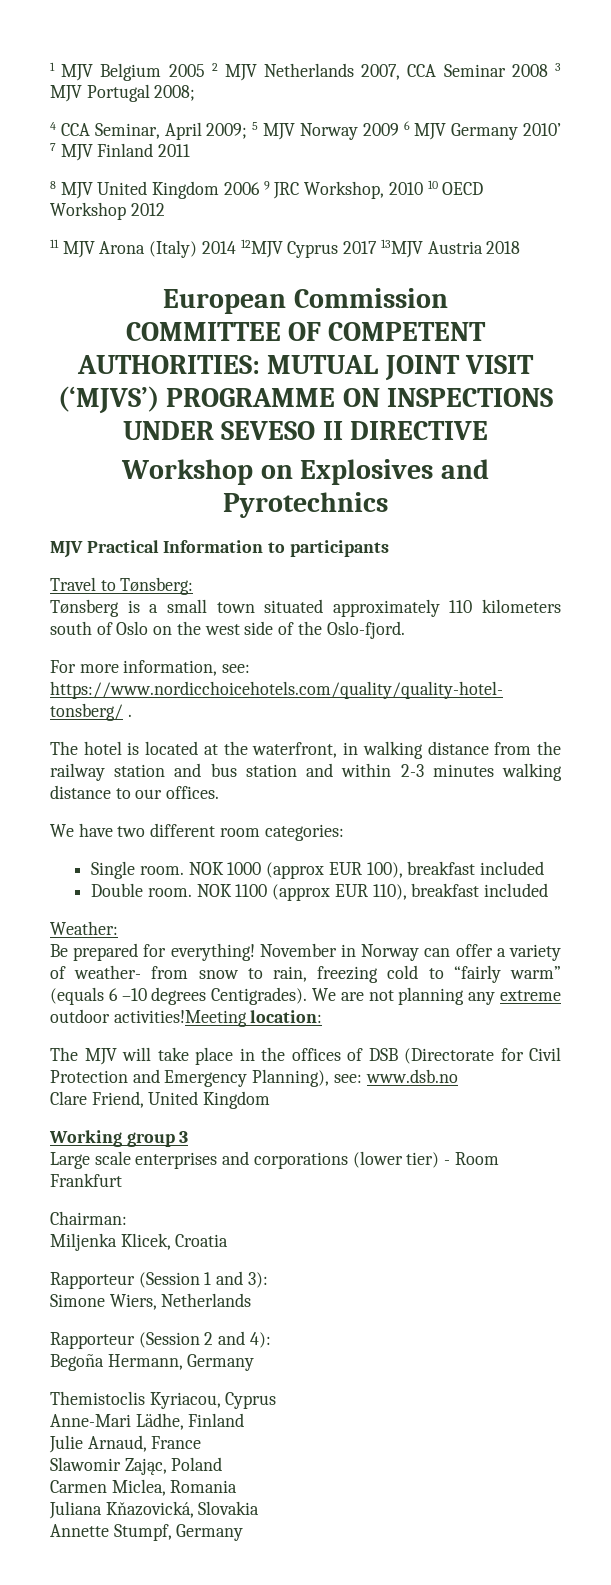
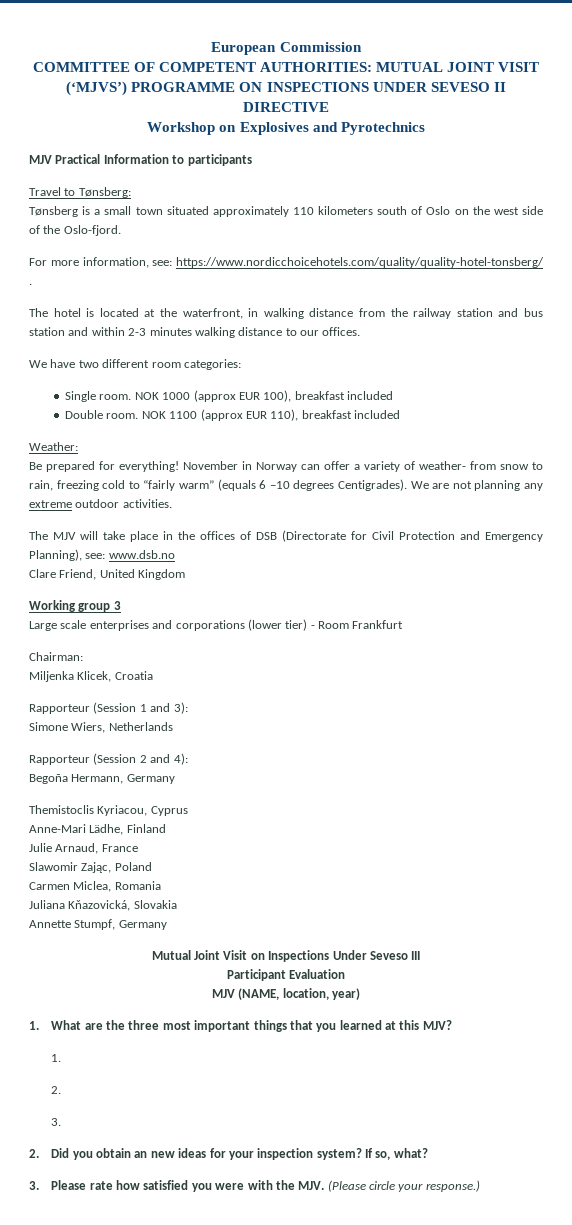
[50,62,561,81] [50,84,196,102] [50,121,561,140] [50,143,191,161] [50,180,484,199] [50,202,165,220] [50,239,521,258] 1 MJV Belgium 2005 2 MJV Netherlands 2007, CCA Seminar 2008 3 MJV Portugal 2008; // 4 CCA Seminar, April 2009; 5 MJV Norway 2009 6 MJV Germany 2010’ 7 MJV Finland 2011 // 8 MJV United Kingdom 2006 9 JRC Workshop, 2010 10 OECD Workshop 2012 // 11 MJV Arona (Italy) 2014 12MJV Cyprus 2017 13MJV Austria 2018 // -> (211, 48) none
[113,1010,323,1027] activities!Meeting location: -> [122,499,172,508] activities.
(244, 1532) none -> [151,950,421,962] [226,969,346,981] [211,988,361,1000] [29,1020,452,1032] [51,1054,62,1062] [51,1086,62,1094] [51,1118,62,1126] [29,1148,428,1160] [29,1180,480,1192] // Mutual Joint Visit on Inspections Under Seveso III // Participant Evaluation // MJV (NAME, location, year) // 1. What are the three most important things that you learned at this MJV? // 1. // 2. // 3. // 2. Did you obtain an new ideas for your inspection system? If so, what? // 3. Please rate how satisfied you were with the MJV. (Please circle your response.)

